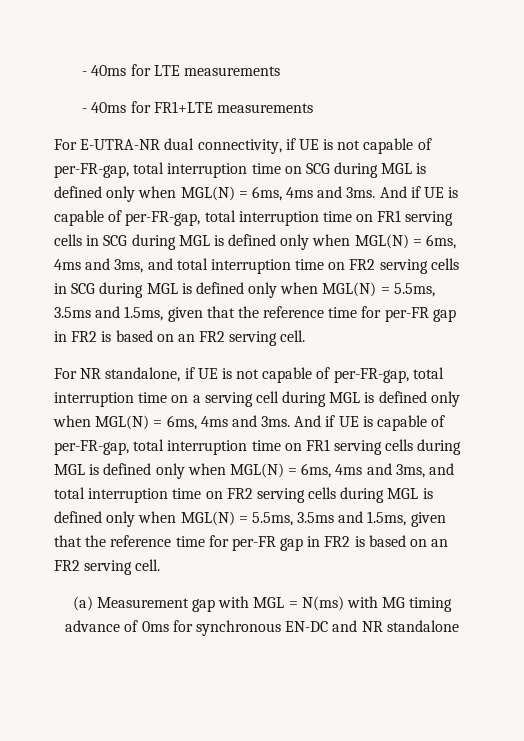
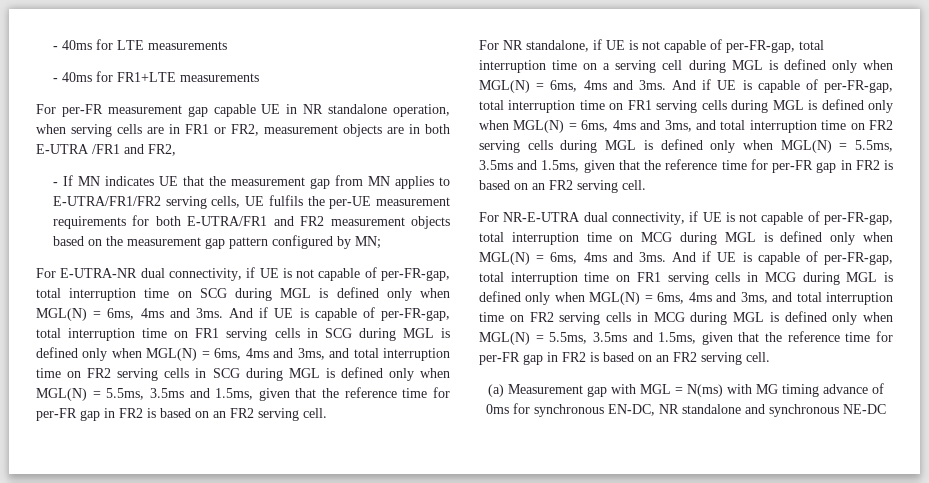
(313, 108) none -> [36,104,451,117] [36,124,450,137] [36,144,176,156] [52,175,450,189] [52,195,451,209] [52,215,450,229] [52,235,381,249] // For per-FR measurement gap capable UE in NR standalone operation, when serving cells are in FR1 or FR2, measurement objects are in both E-UTRA /FR1 and FR2, // - If MN indicates UE that the measurement gap from MN applies to E-UTRA/FR1/FR2 serving cells, UE fulfils the per-UE measurement requirements for both E-UTRA/FR1 and FR2 measurement objects based on the measurement gap pattern configured by MN;
(161, 565) none -> [479,211,893,225] [479,231,894,245] [479,251,893,265] [479,272,893,285] [479,291,893,305] [479,311,893,325] [479,331,893,345] [479,352,770,365] // For NR-E-UTRA dual connectivity, if UE is not capable of per-FR-gap, total interruption time on MCG during MGL is defined only when MGL(N) = 6ms, 4ms and 3ms. And if UE is capable of per-FR-gap, total interruption time on FR1 serving cells in MCG during MGL is defined only when MGL(N) = 6ms, 4ms and 3ms, and total interruption time on FR2 serving cells in MCG during MGL is defined only when MGL(N) = 5.5ms, 3.5ms and 1.5ms, given that the reference time for per-FR gap in FR2 is based on an FR2 serving cell.
[285,620,459,632] EN-DC and NR standalone -> [608,404,886,417] EN-DC, NR standalone and synchronous NE-DC

